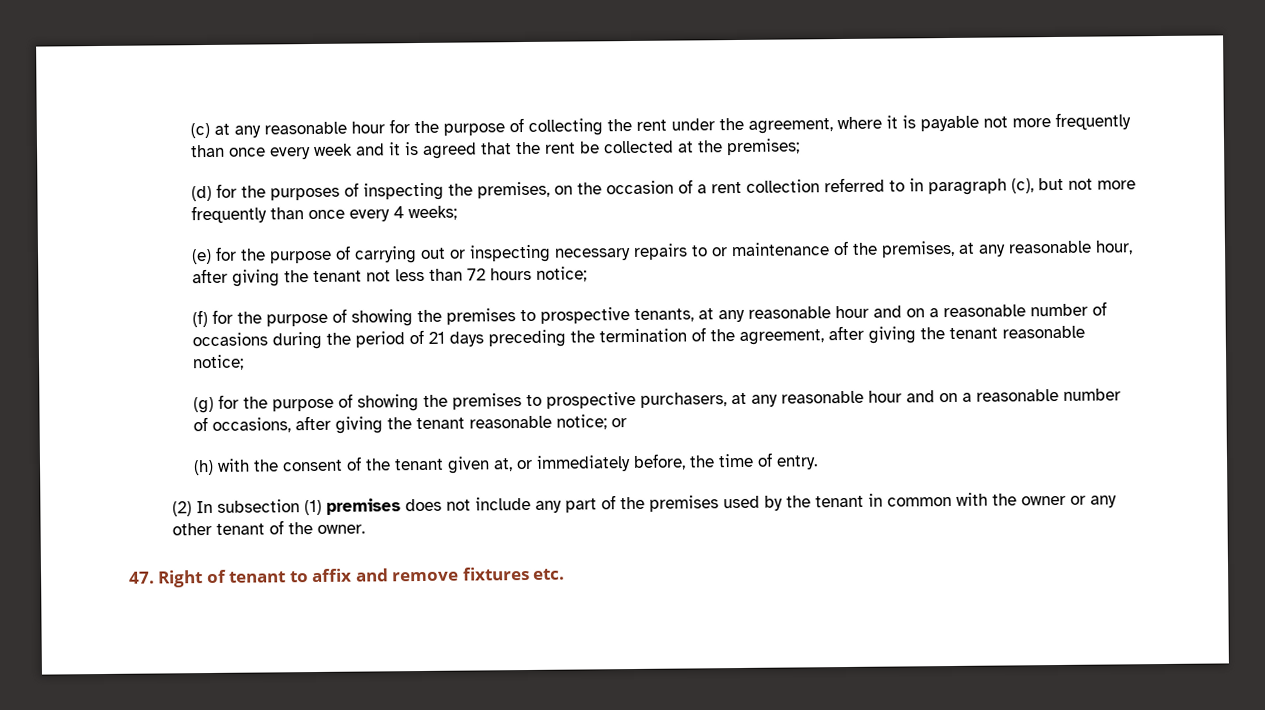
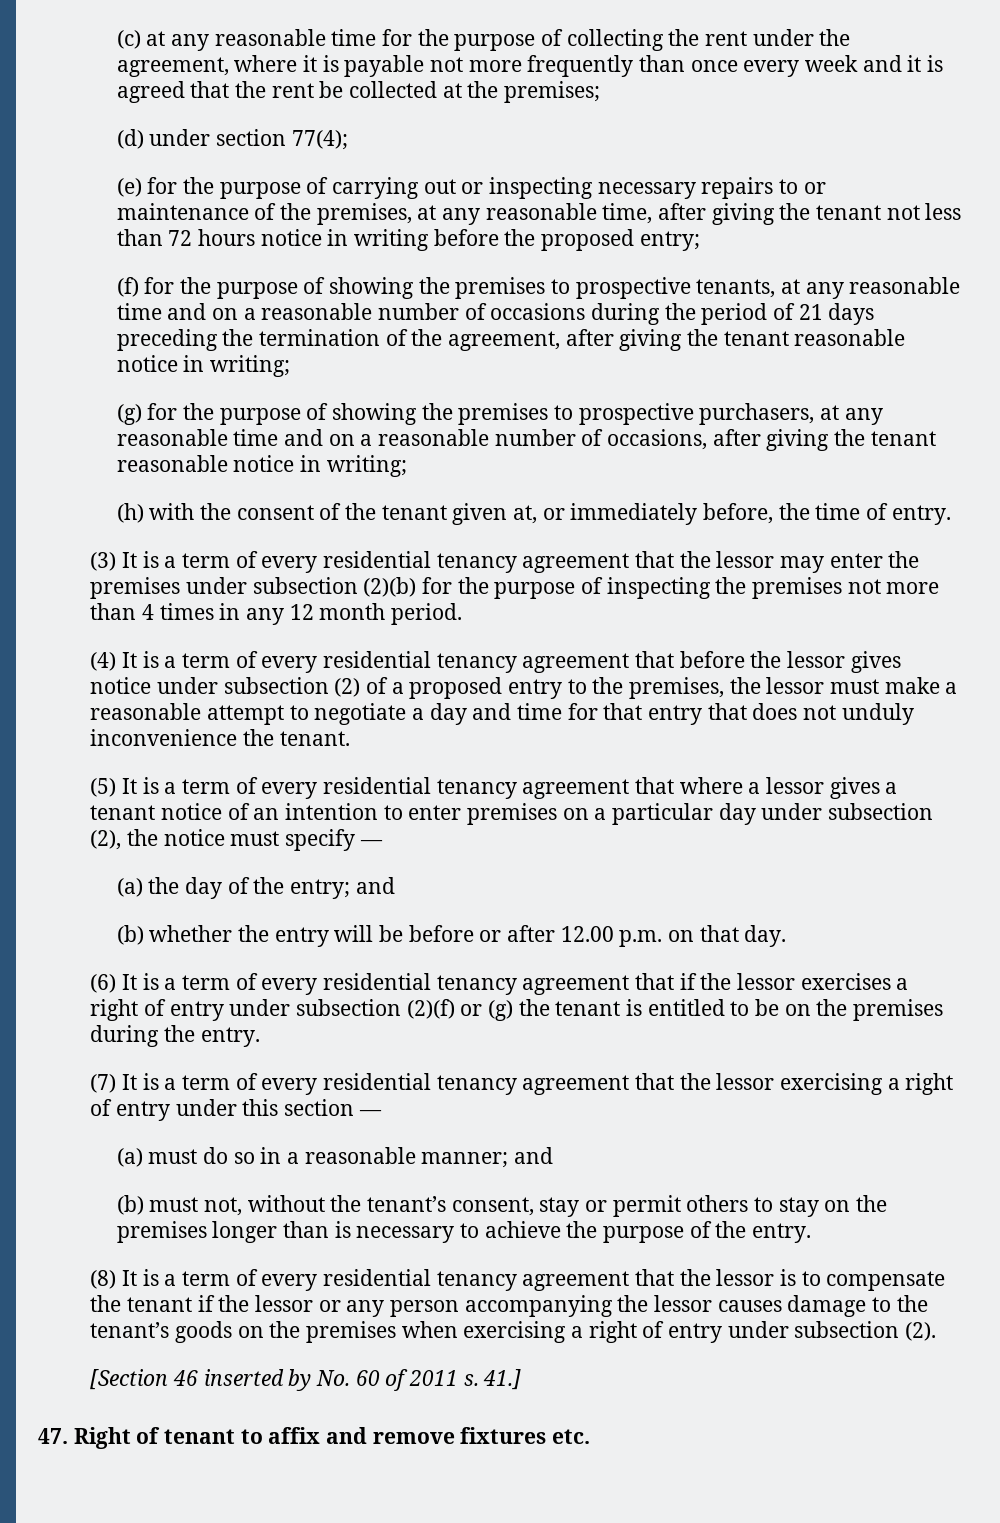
[351,121,386,134] hour -> [331,29,377,46] time
[216,177,1137,201] [191,205,458,224] for the purposes of inspecting the premises, on the occasion of a rent collection referred to in paragraph (c), but not more frequently than once every 4 weeks; -> [149,129,348,150] under section 77(4);
[1095,240,1134,255] hour, -> [602,203,653,224] time,
[536,266,588,282] notice; -> [260,229,700,251] notice in writing before the proposed entry;
[835,305,870,319] hour -> [116,303,162,320] time
[192,354,245,371] notice; -> [116,355,290,377] notice in writing;
[868,390,903,403] hour -> [233,429,279,446] time
[556,414,628,430] notice; or -> [233,455,407,477] notice in writing;
[172,492,1118,517] [172,520,366,536] (2) In subsection (1) premises does not include any part of the premises used by the tenant in common with the owner or any other tenant of the owner. -> [90,551,920,573] [90,577,940,599] [90,603,463,625] [90,651,901,673] [90,677,958,699] [90,703,914,725] [90,729,350,746] [90,777,898,799] [90,803,934,825] [90,829,383,851] [116,877,395,899] [116,925,787,947] [90,973,909,995] [90,999,944,1021] [90,1025,260,1047] [90,1073,954,1095] [90,1099,382,1121] [116,1147,553,1168] [116,1195,887,1217] [116,1221,811,1243] [90,1269,946,1291] [90,1295,928,1317] [90,1321,937,1343] [90,1369,522,1391] (3) It is a term of every residential tenancy agreement that the lessor may enter the premises under subsection (2)(b) for the purpose of inspecting the premises not more than 4 times in any 12 month period. // (4) It is a term of every residential tenancy agreement that before the lessor gives notice under subsection (2) of a proposed entry to the premises, the lessor must make a reasonable attempt to negotiate a day and time for that entry that does not unduly inconvenience the tenant. // (5) It is a term of every residential tenancy agreement that where a lessor gives a tenant notice of an intention to enter premises on a particular day under subsection (2), the notice must specify — // (a) the day of the entry; and // (b) whether the entry will be before or after 12.00 p.m. on that day. // (6) It is a term of every residential tenancy agreement that if the lessor exercises a right of entry under subsection (2)(f) or (g) the tenant is entitled to be on the premises during the entry. // (7) It is a term of every residential tenancy agreement that the lessor exercising a right of entry under this section — // (a) must do so in a reasonable manner; and // (b) must not, without the tenant’s consent, stay or permit others to stay on the premises longer than is necessary to achieve the purpose of the entry. // (8) It is a term of every residential tenancy agreement that the lessor is to compensate the tenant if the lessor or any person accompanying the lessor causes damage to the tenant’s goods on the premises when exercising a right of entry under subsection (2). // [Section 46 inserted by No. 60 of 2011 s. 41.]

